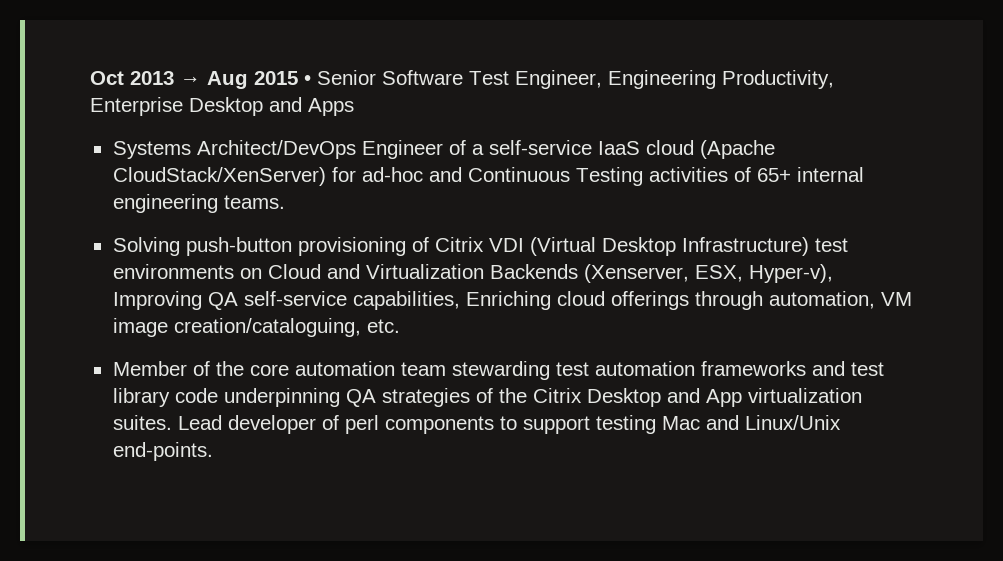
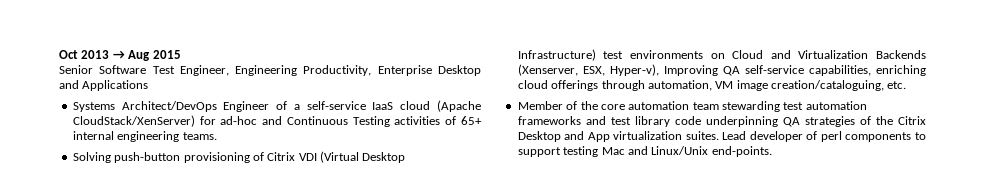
[304,75,311,85] • -> (181, 54) //
[308,98,354,116] Apps -> [82,80,149,91] Applications
[465,291,551,310] Enriching -> [876,65,926,76] enriching

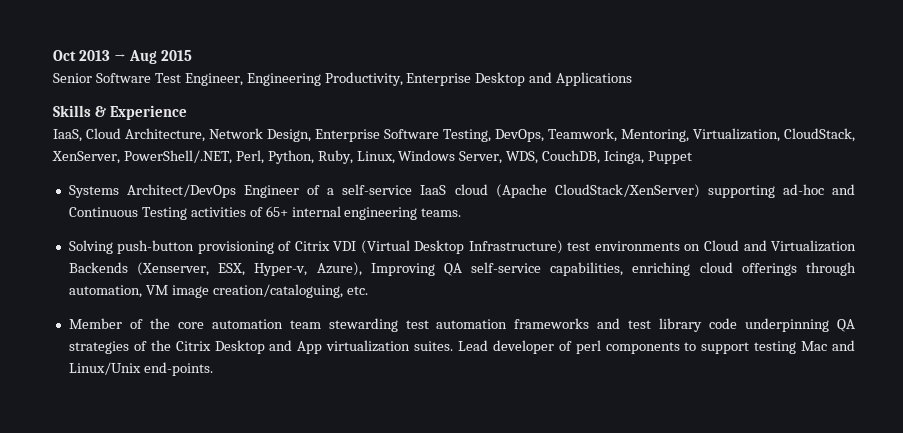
(149, 85) none -> [53,105,187,120] [53,128,855,142] [52,150,693,164] // Skills & Experience // IaaS, Cloud Architecture, Network Design, Enterprise Software Testing, DevOps, Teamwork, Mentoring, Virtualization, CloudStack, XenServer, PowerShell/.NET, Perl, Python, Ruby, Linux, Windows Server, WDS, CouchDB, Icinga, Puppet
[199,116,216,125] for -> [707,185,775,198] supporting
[609,64,659,76] Hyper-v), -> [254,262,362,276] Hyper-v, Azure),

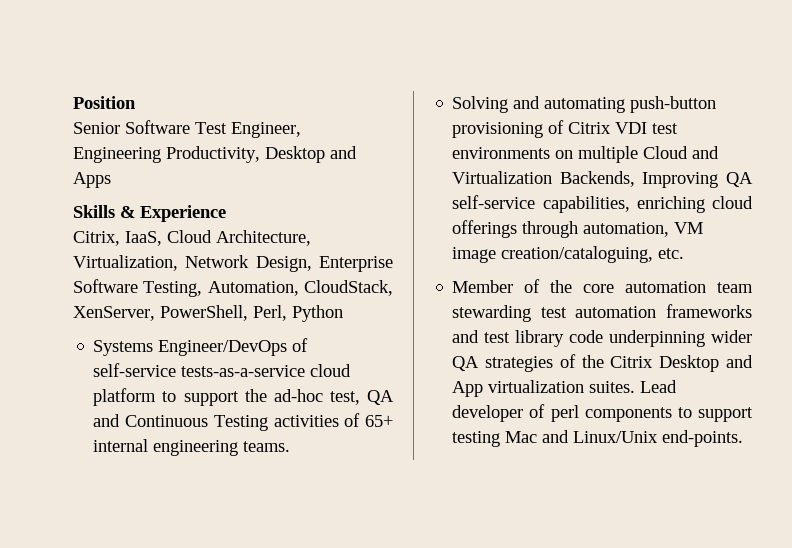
[53,50,192,64] Oct 2013 → Aug 2015 -> [73,96,136,109] Position
[406,72,633,86] Enterprise Desktop and Applications -> [265,146,357,163] [73,172,111,188] Desktop and Apps
(187, 112) none -> [73,231,120,246] Citrix,
(205, 135) none -> [73,255,178,271] Virtualization,
[495,128,855,142] [52,150,693,164] [68,184,824,198] DevOps, Teamwork, Mentoring, Virtualization, CloudStack, XenServer, PowerShell/.NET, Perl, Python, Ruby, Linux, Windows Server, WDS, CouchDB, Icinga, Puppet // Systems Architect/DevOps Engineer of a self-service IaaS cloud (Apache CloudStack/XenServer) supporting ad-hoc -> [207,280,393,296] [73,305,343,322] [93,338,309,356] [93,363,352,377] [93,388,394,406] Automation, CloudStack, XenServer, PowerShell, Perl, Python // Systems Engineer/DevOps of self-service tests-as-a-service cloud platform to support the ad-hoc test, QA
(113, 247) none -> [513,96,626,113] and automating
[360,240,563,254] (Virtual Desktop Infrastructure) -> (648, 128) none
(701, 247) none -> [578,146,639,163] multiple
[68,262,362,276] Backends (Xenserver, ESX, Hyper-v, Azure), -> [559,171,635,187] Backends,
(830, 325) none -> [711,330,752,343] wider

